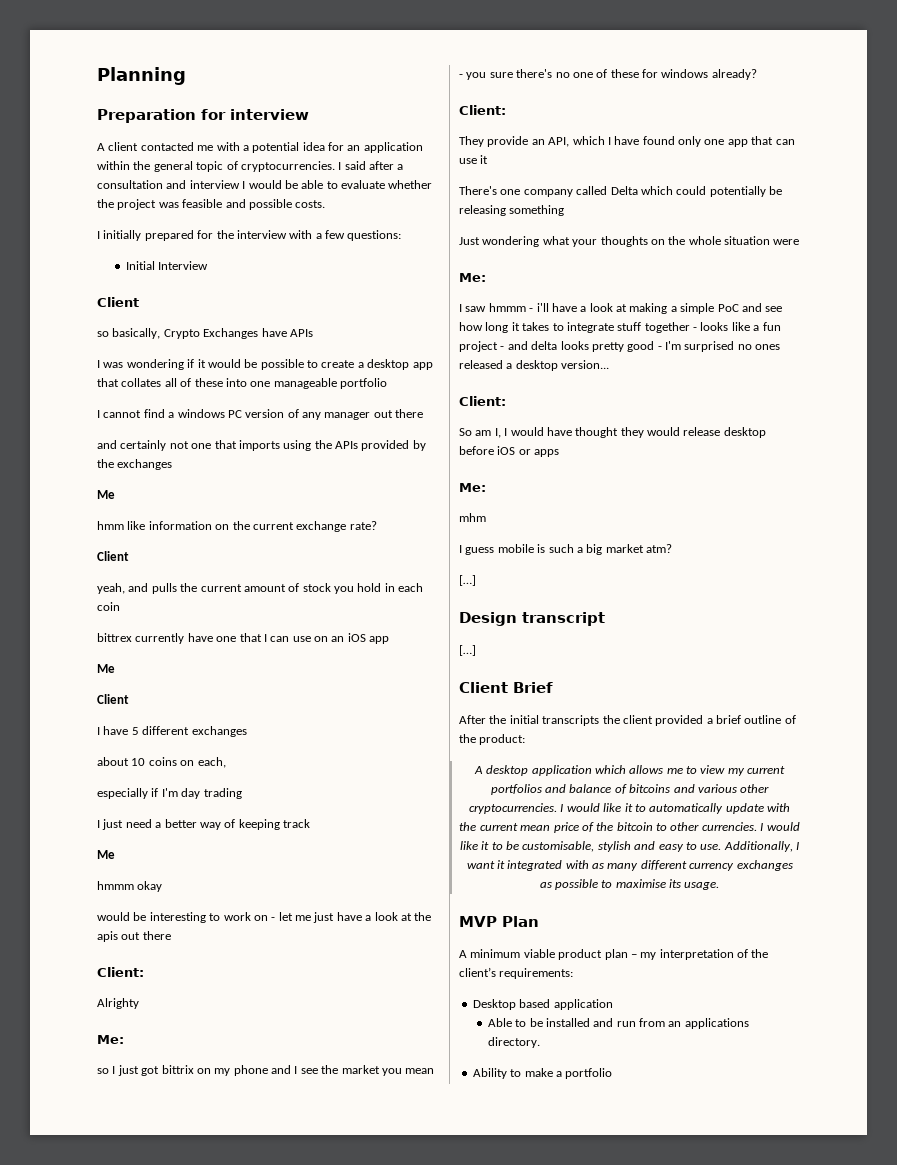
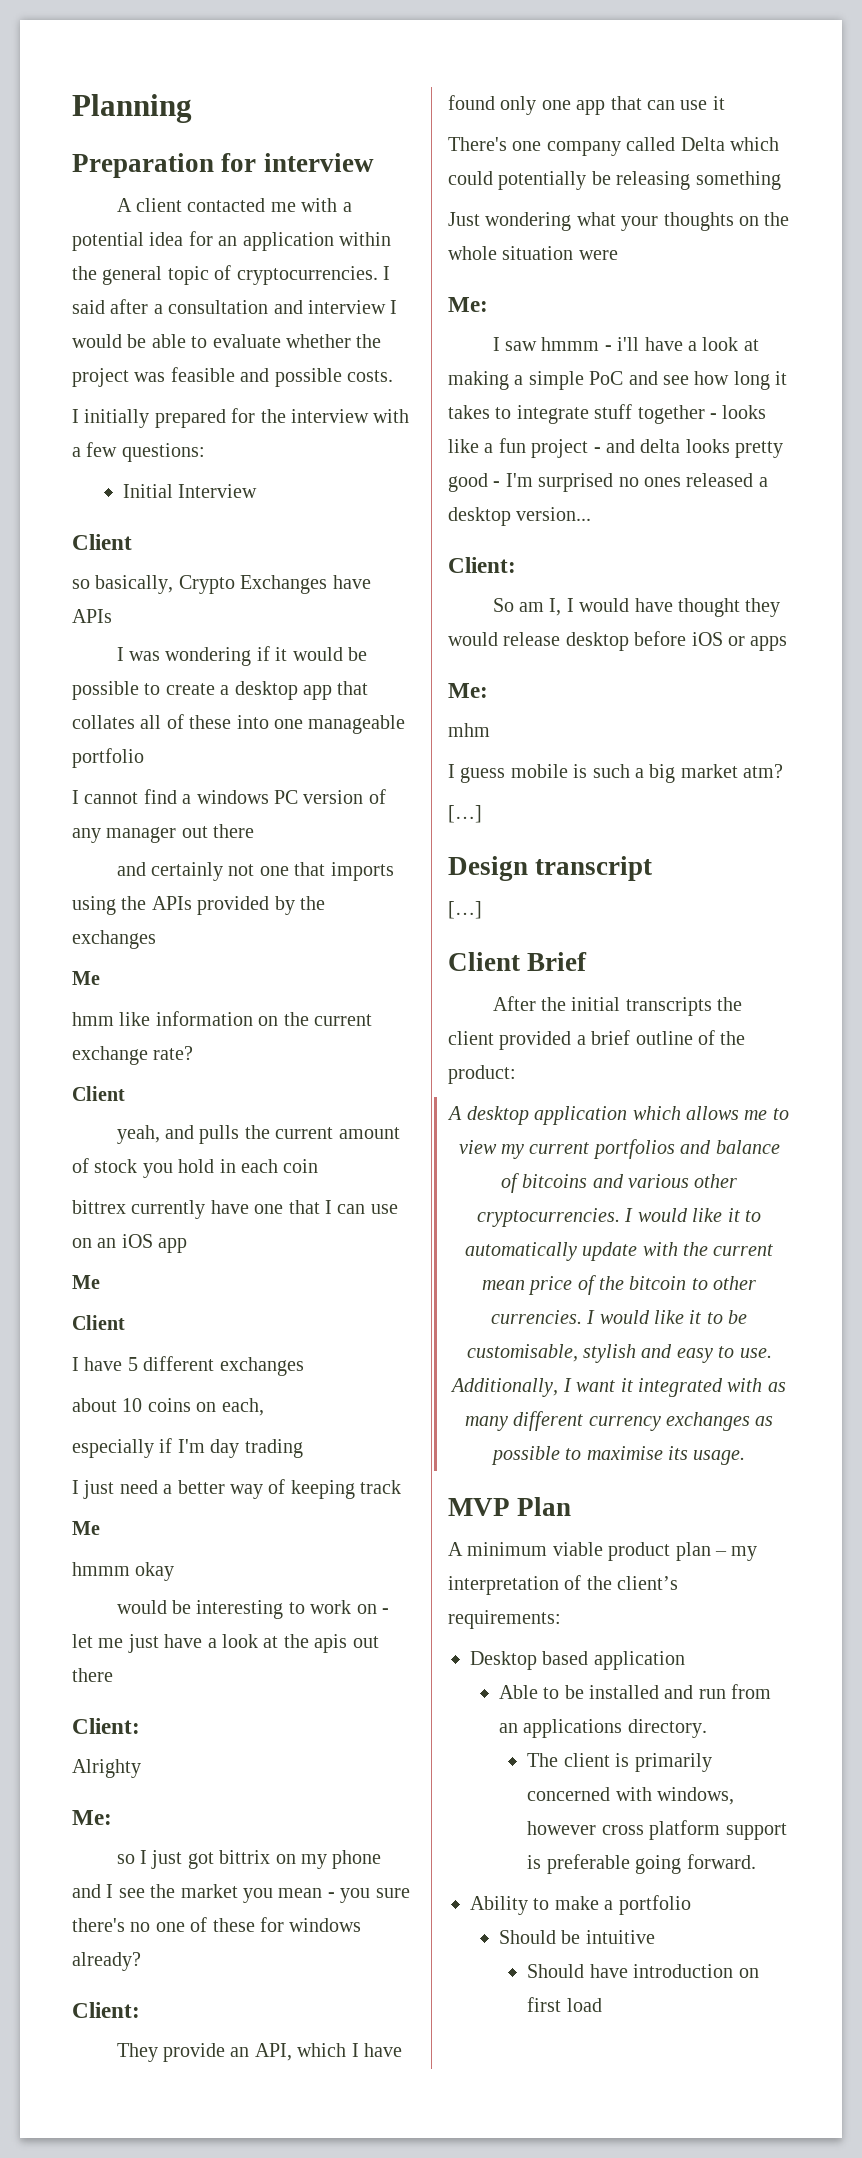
(540, 1042) none -> [527,1753,712,1772] [527,1787,735,1805] [527,1820,787,1840] [527,1854,756,1874] // The client is primarily concerned with windows, however cross platform support is preferable going forward.
(613, 1073) none -> [498,1930,655,1944] [527,1964,759,1978] [527,1997,602,2012] // Should be intuitive // Should have introduction on first load

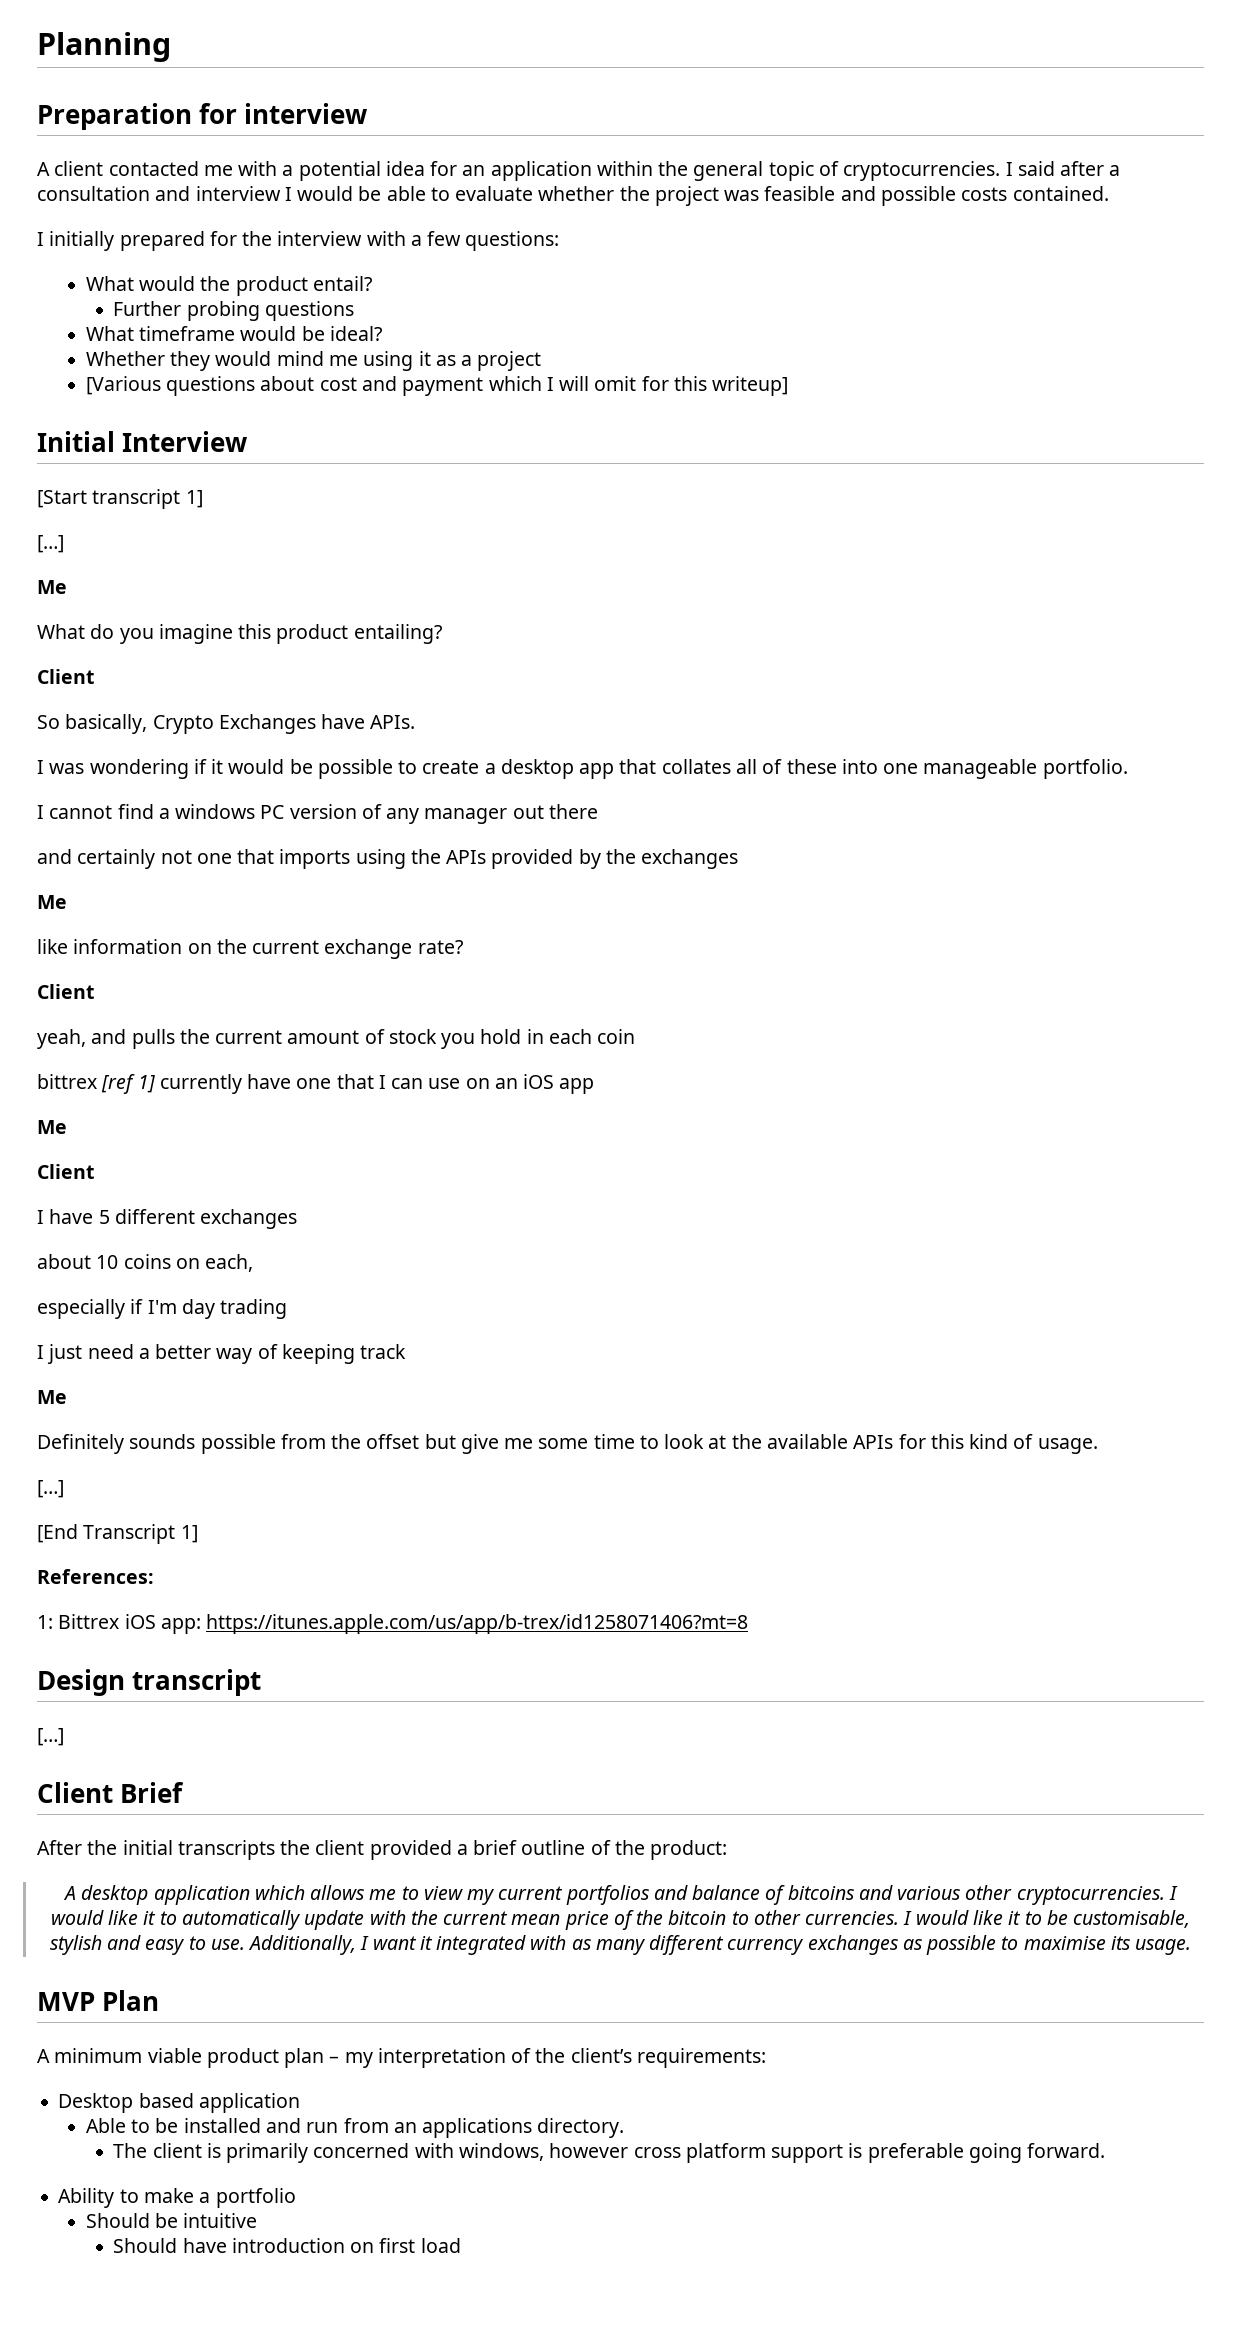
[347,370,393,382] costs. -> [961,186,1109,201] costs contained.
[122,484,258,498] [72,534,132,550] [72,579,90,589] Initial Interview // Client // so -> [85,276,372,296] [113,301,354,321] [85,326,382,341] [85,351,542,371] [85,376,789,396] [37,431,248,452] [37,489,203,509] [37,535,64,553] [37,580,67,594] [37,624,442,644] [37,669,94,684] [37,715,60,729] What would the product entail? // Further probing questions // What timeframe would be ideal? // Whether they would mind me using it as a project // [Various questions about cost and payment which I will omit for this writeup] // Initial Interview // [Start transcript 1] // […] // Me // What do you imagine this product entailing? // Client // So
[72,609,112,623] APIs -> [370,715,416,729] APIs.
[72,748,144,768] portfolio -> [1042,759,1128,779] portfolio.
[72,1012,114,1026] hmm -> (67, 902) none
(126, 1207) none -> [101,1074,155,1094] [ref 1]
[72,1562,175,1581] [116,1600,389,1619] [72,1634,379,1653] [72,1668,113,1682] [72,1718,140,1734] [72,1759,141,1778] [72,1810,112,1825] [116,1850,382,1869] [72,1884,410,1903] [72,1917,362,1932] [72,1952,141,1971] [72,2002,140,2018] [116,2043,402,2062] [448,95,725,115] [448,137,779,156] [448,171,781,190] [448,212,790,231] [448,246,618,260] [448,297,488,312] [492,337,759,351] [448,371,788,390] [448,404,767,424] [448,438,784,458] [448,473,768,492] [448,507,592,526] [448,557,516,573] [492,598,781,617] [448,631,788,651] [448,683,488,698] [448,723,490,737] [448,764,784,783] [448,805,482,823] hmmm okay // would be interesting to work on - let me just have a look at the apis out there // Client: // Alrighty // Me: // so I just got bittrix on my phone and I see the market you mean - you sure there's no one of these for windows already? // Client: // They provide an API, which I have found only one app that can use it // There's one company called Delta which could potentially be releasing something // Just wondering what your thoughts on the whole situation were // Me: // I saw hmmm - i'll have a look at making a simple PoC and see how long it takes to integrate stuff together - looks like a fun project - and delta looks pretty good - I'm surprised no ones released a desktop version... // Client: // So am I, I would have thought they would release desktop before iOS or apps // Me: // mhm // I guess mobile is such a big market atm? // […] -> [37,1434,1098,1454] [37,1480,64,1498] [37,1524,198,1544] [37,1569,154,1584] [37,1614,749,1634] Definitely sounds possible from the offset but give me some time to look at the available APIs for this kind of usage. // […] // [End Transcript 1] // References: // 1: Bittrex iOS app: https://itunes.apple.com/us/app/b-trex/id1258071406?mt=8

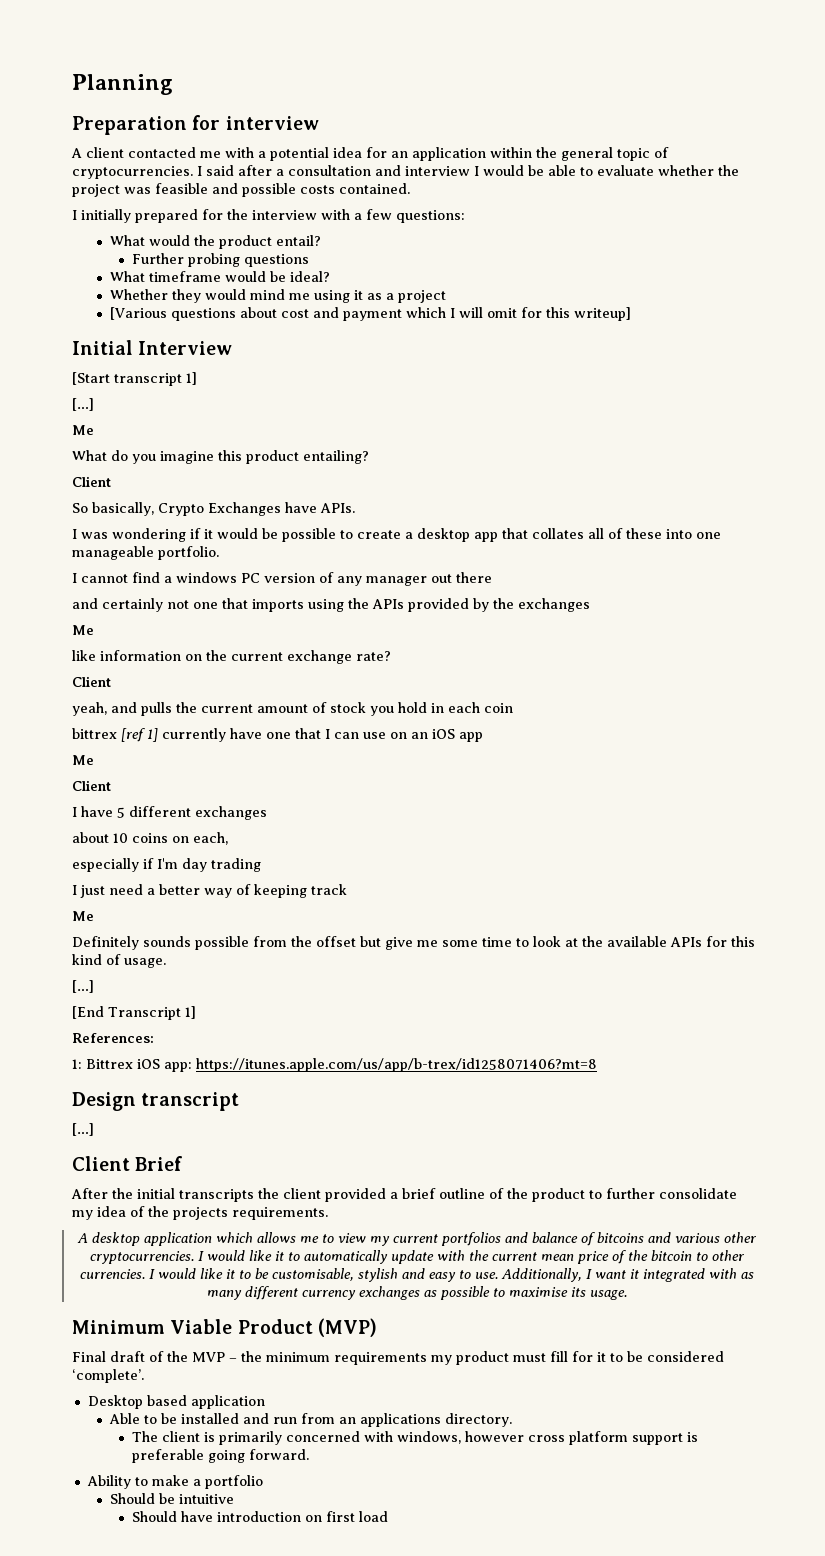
[650,1840,728,1860] product: -> [532,1188,737,1202] [72,1206,328,1220] product to further consolidate my idea of the projects requirements.
[37,1990,160,2011] [37,2048,766,2068] MVP Plan // A minimum viable product plan – my interpretation of the client’s requirements: -> [72,1318,377,1337] [72,1351,724,1365] [72,1369,144,1383] Minimum Viable Product (MVP) // Final draft of the MVP – the minimum requirements my product must fill for it to be considered ‘complete’.

